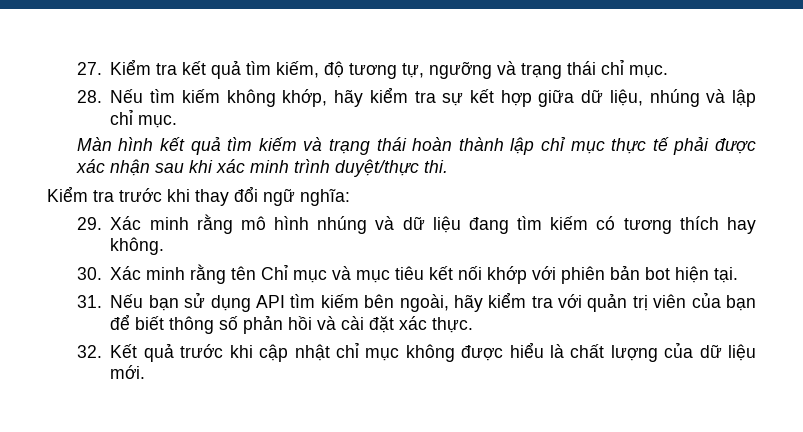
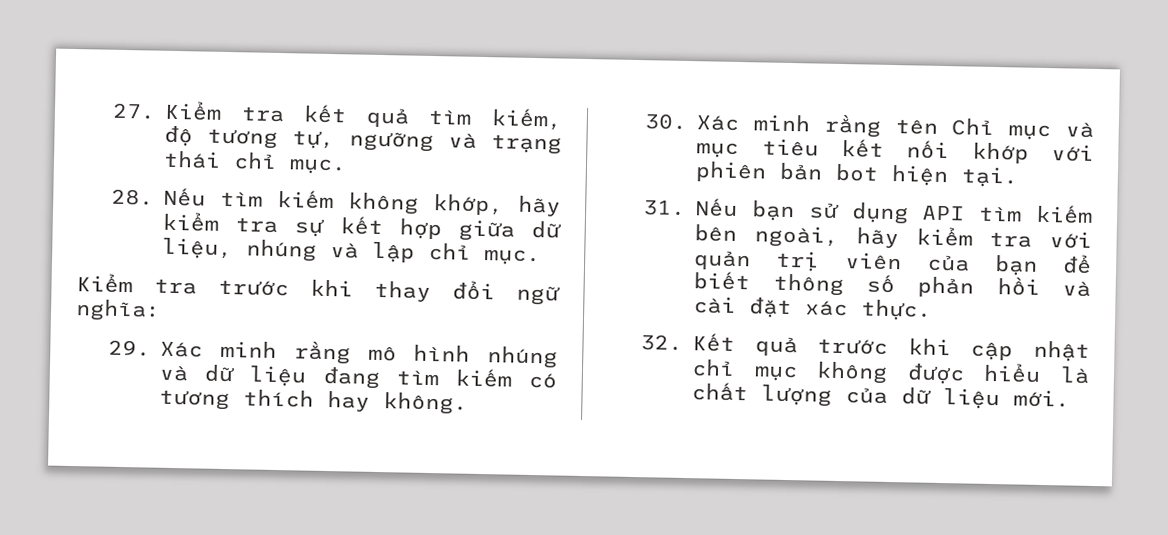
[76,137,757,155] [75,159,448,177] // Màn hình kết quả tìm kiếm và trạng thái hoàn thành lập chỉ mục thực tế phải được xác nhận sau khi xác minh trình duyệt/thực thi. -> (542, 257) none

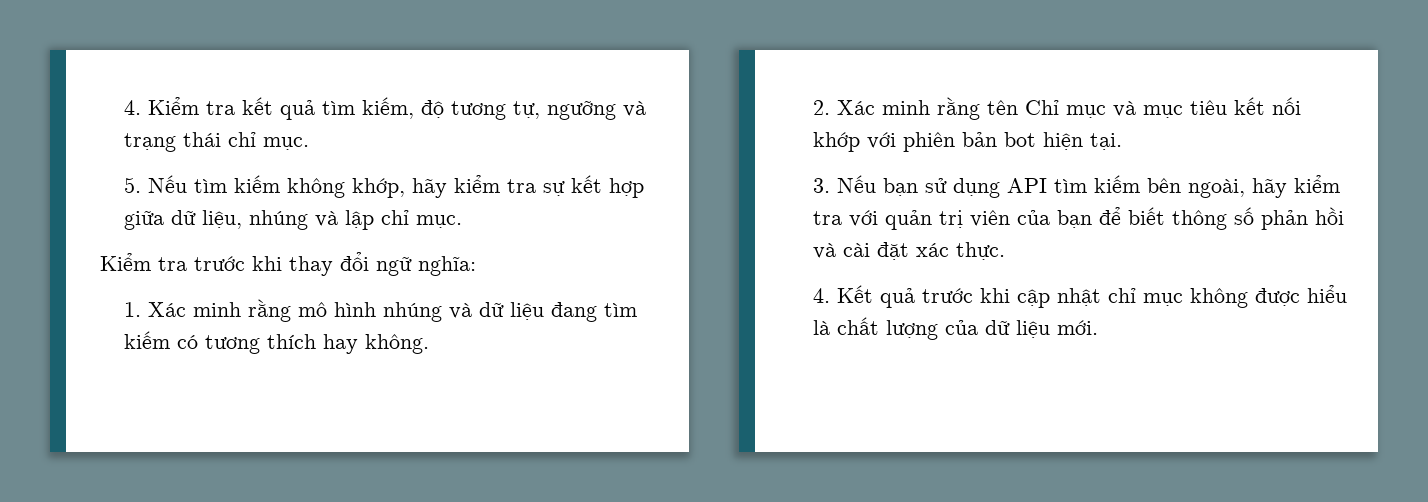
[112,102,157,120] 27. -> [123,100,141,115] 4.
[111,188,155,206] 28. -> [123,177,141,193] 5.
[108,339,152,357] 29. -> [123,302,141,317] 1.
[644,113,689,131] 30. -> [812,100,830,115] 2.
[643,200,687,216] 31. -> [812,178,830,193] 3.
[640,334,684,351] 32. -> [812,288,830,303] 4.

